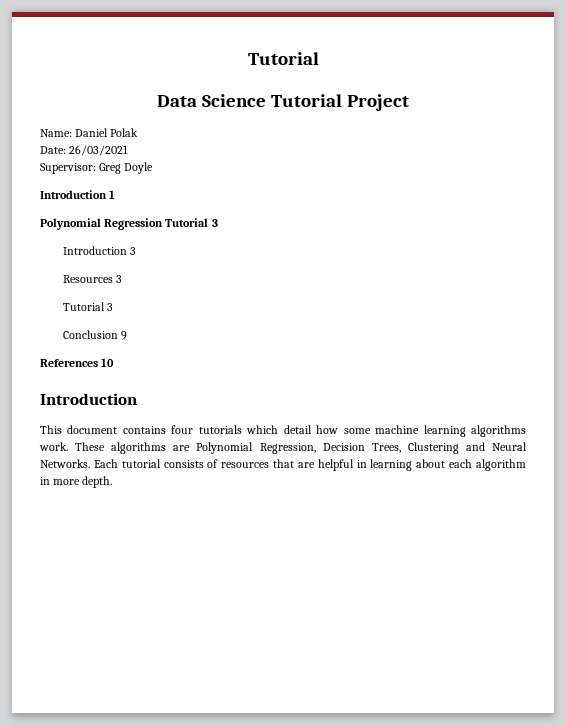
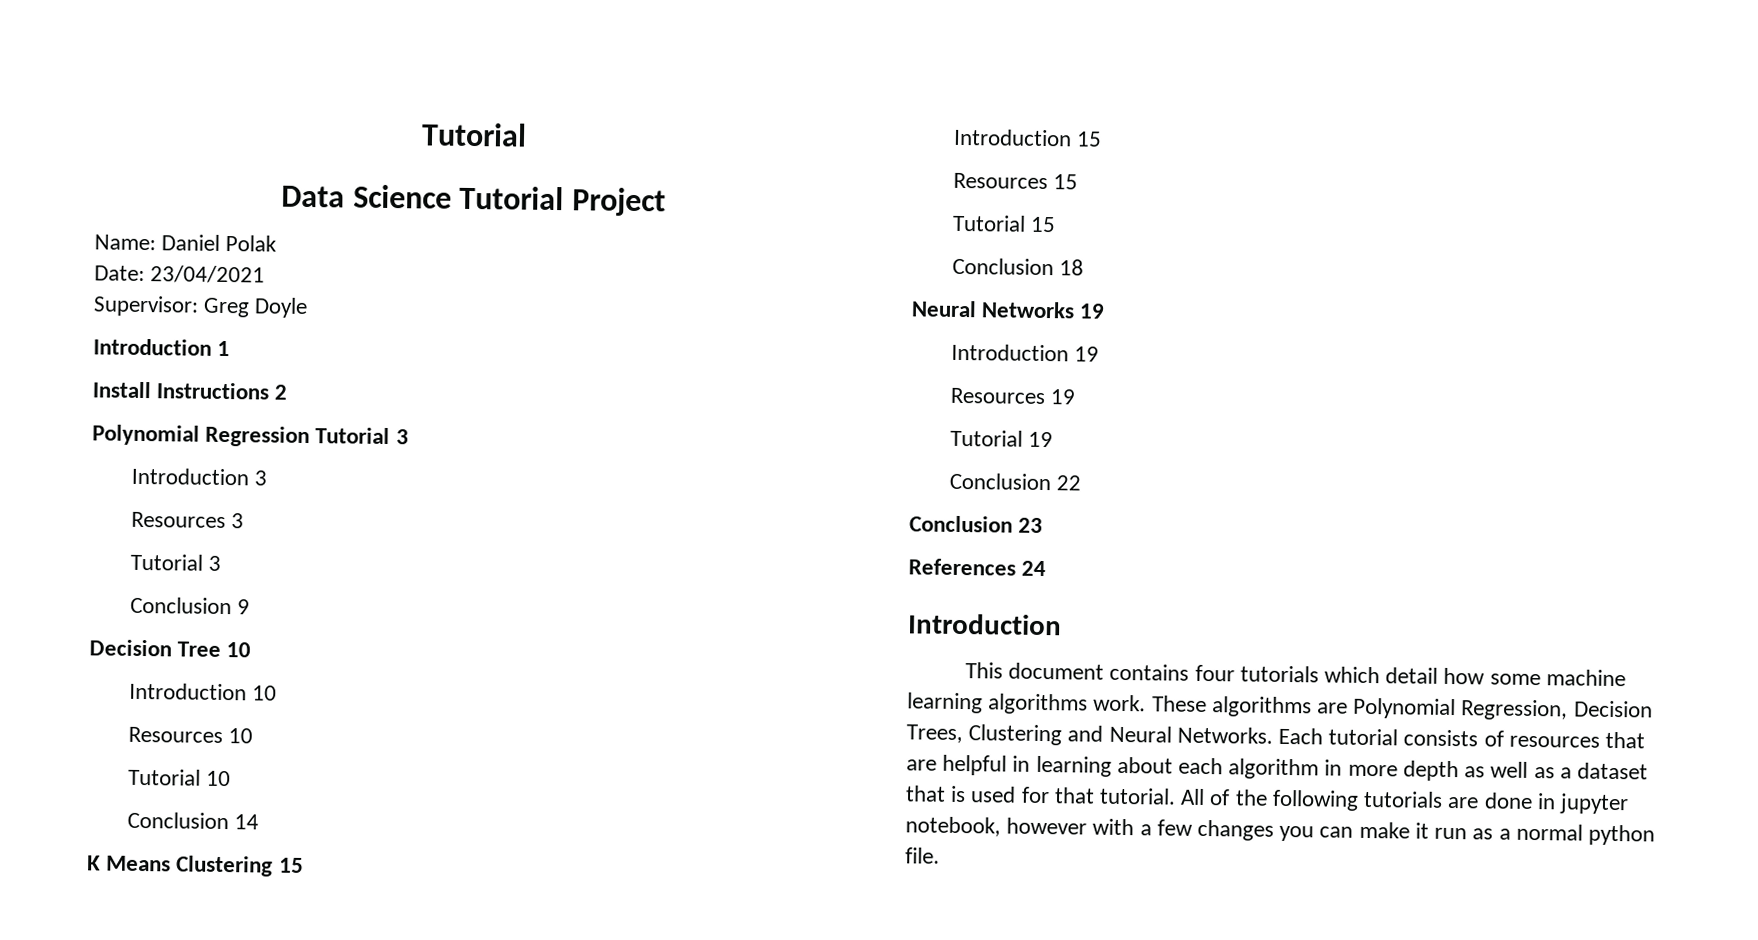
[69,145,129,156] 26/03/2021 -> [150,265,266,284] 23/04/2021
(116, 194) none -> [92,381,288,400] // Install Instructions 2
(127, 335) none -> [89,639,252,658] [128,682,277,701] [127,726,253,744] [127,768,231,787] [126,811,259,830] [87,855,304,877] [952,128,1102,147] [952,172,1078,190] [951,214,1056,233] [951,257,1084,276] [911,300,1106,319] [950,343,1099,362] [949,387,1075,405] [949,429,1053,448] [948,472,1081,491] [909,515,1044,534] // Decision Tree 10 // Introduction 10 // Resources 10 // Tutorial 10 // Conclusion 14 // K Means Clustering 15 // Introduction 15 // Resources 15 // Tutorial 15 // Conclusion 18 // Neural Networks 19 // Introduction 19 // Resources 19 // Tutorial 19 // Conclusion 22 // Conclusion 23
[101,358,115,367] 10 -> [1021,560,1047,577] 24
[82,476,113,488] depth. -> [1402,760,1648,782] [905,785,1629,815] [905,816,1655,846] [905,847,940,864] depth as well as a dataset that is used for that tutorial. All of the following tutorials are done in jupyter notebook, however with a few changes you can make it run as a normal python file.

